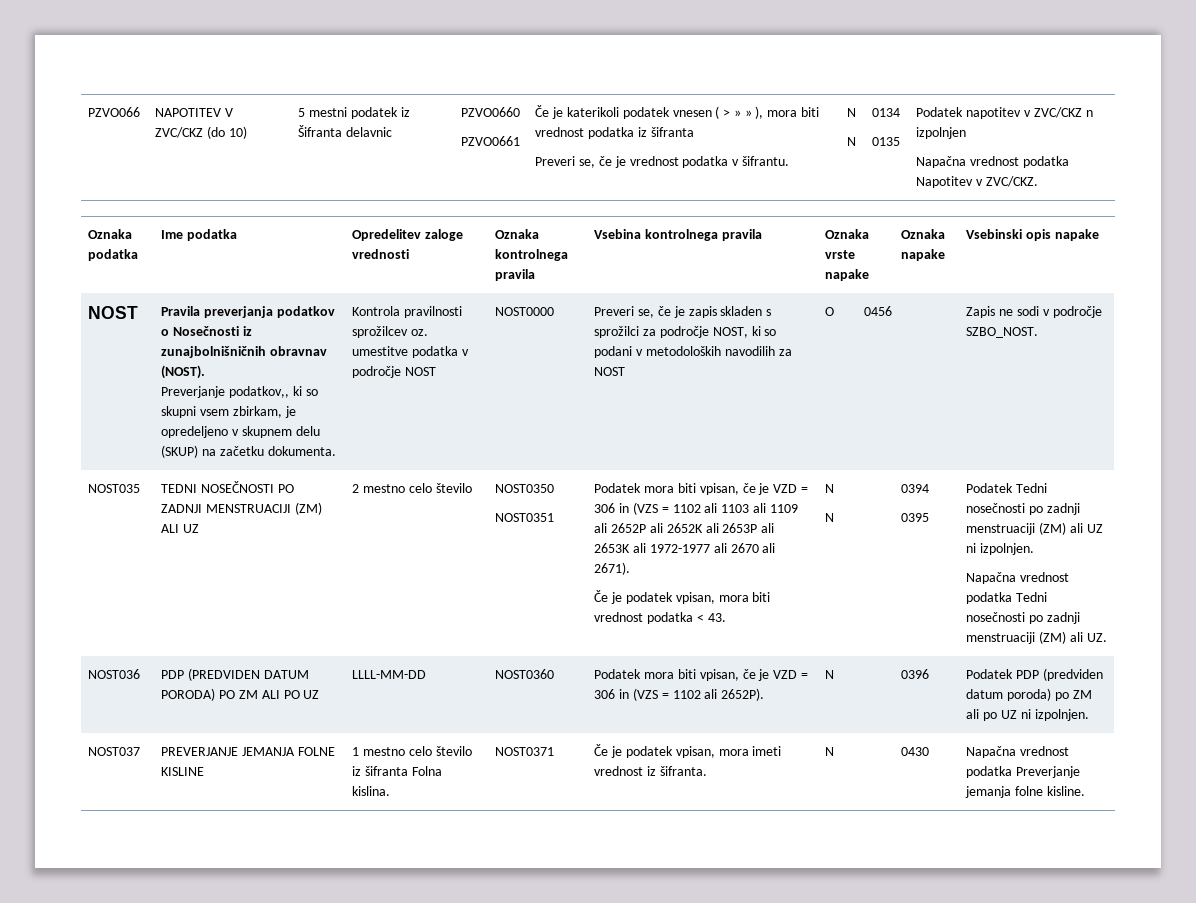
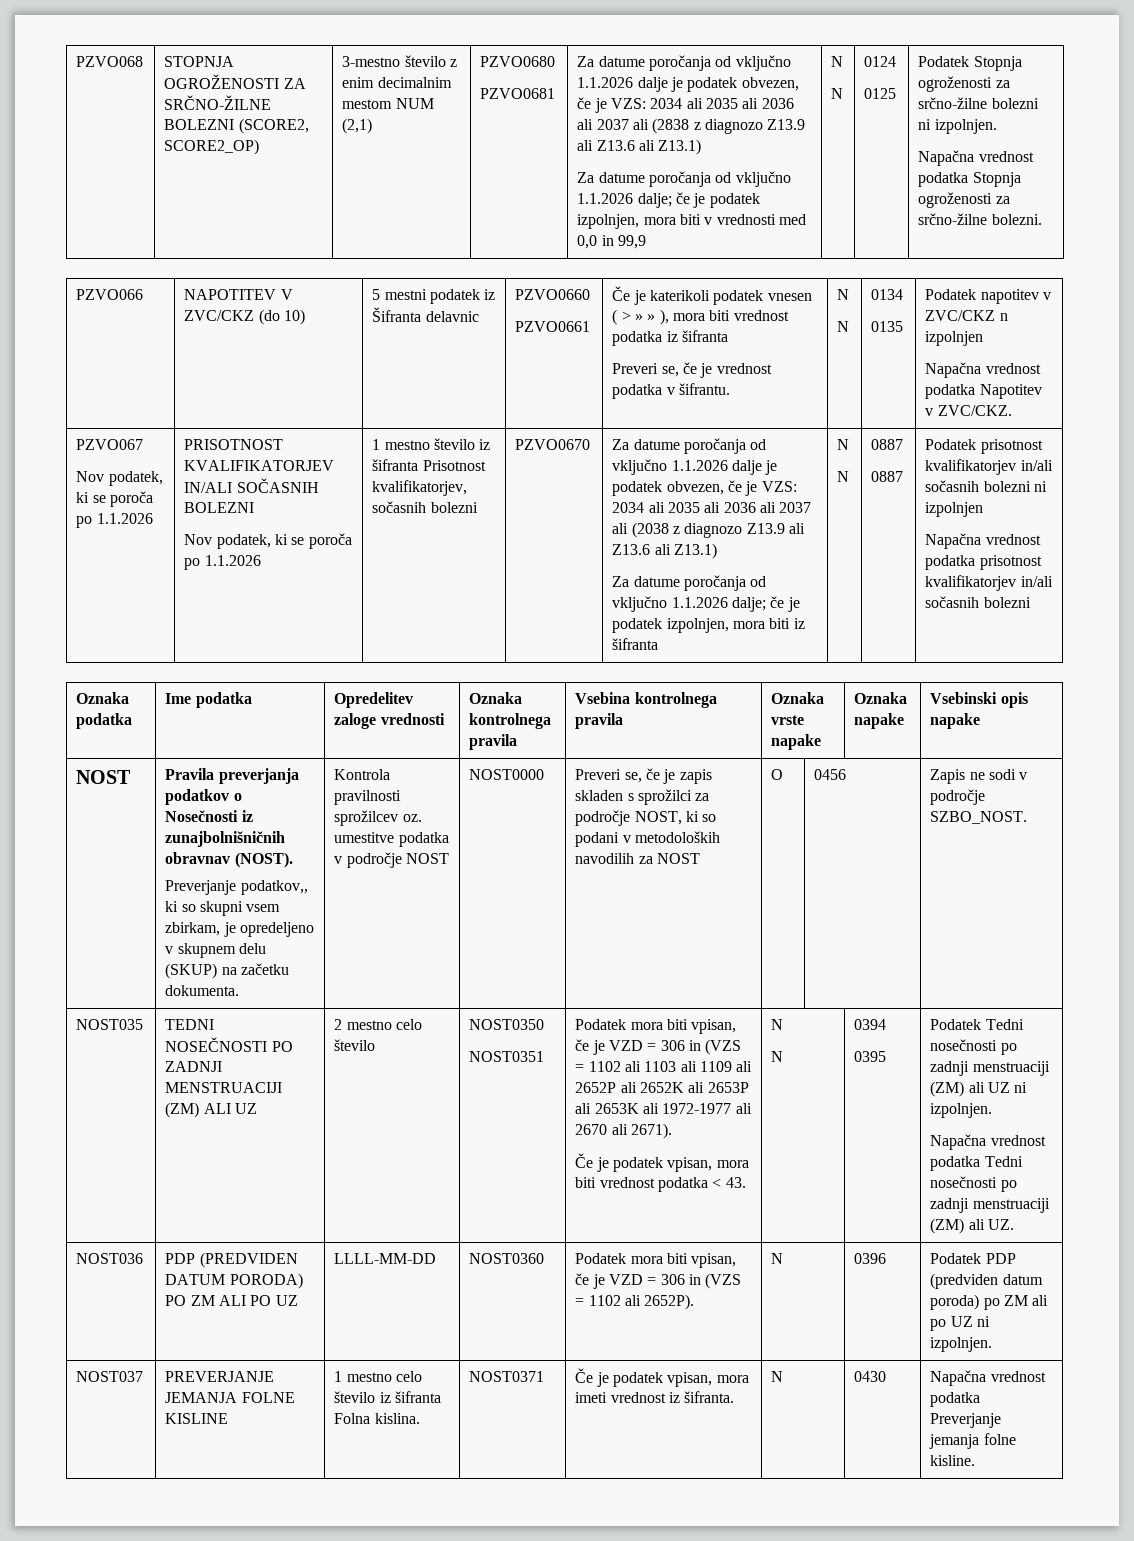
(88, 112) none -> [76,56,144,67] [164,56,235,67] [164,74,306,89] [164,95,272,110] [164,118,309,134] [164,139,260,155] [342,55,458,67] [342,77,452,88] [342,98,434,109] [342,118,373,134] [480,56,556,67] [480,88,556,99] [577,55,791,71] [577,77,799,92] [577,97,794,113] [577,118,806,134] [577,139,702,155] [577,171,791,187] [577,192,760,208] [577,214,806,229] [577,235,647,249] [831,56,844,67] [831,88,844,99] [864,56,897,67] [864,88,897,99] [918,56,1022,71] [918,76,1010,92] [918,97,1039,109] [918,119,997,134] [918,150,1034,166] [918,172,1021,187] [918,192,1010,208] [918,213,1042,225] PZVO068 | STOPNJA OGROŽENOSTI ZA SRČNO-ŽILNE BOLEZNI (SCORE2, SCORE2_OP) | 3-mestno število z enim decimalnim mestom NUM (2,1) | PZVO0680 // PZVO0681 | Za datume poročanja od vključno 1.1.2026 dalje je podatek obvezen, če je VZS: 2034 ali 2035 ali 2036 ali 2037 ali (2838 z diagnozo Z13.9 ali Z13.6 ali Z13.1) // Za datume poročanja od vključno 1.1.2026 dalje; če je podatek izpolnjen, mora biti v vrednosti med 0,0 in 99,9 | N // N | 0124 // 0125 | Podatek Stopnja ogroženosti za srčno-žilne bolezni ni izpolnjen. // Napačna vrednost podatka Stopnja ogroženosti za srčno-žilne bolezni. //
(1038, 181) none -> [76,439,144,450] [76,471,163,486] [76,491,154,507] [76,513,153,528] [184,439,284,450] [184,460,335,471] [184,478,319,493] [184,502,255,513] [184,533,352,549] [184,555,261,570] [372,438,491,450] [372,459,486,471] [372,480,468,496] [372,501,478,513] [515,439,591,450] [612,438,767,454] [612,459,778,475] [612,480,797,496] [612,502,812,513] [612,522,805,538] [612,543,718,559] [612,575,767,591] [612,596,800,612] [612,618,805,633] [612,638,659,650] [837,439,850,450] [837,471,850,482] [871,439,904,450] [871,471,904,482] [925,439,1043,454] [925,459,1053,475] [925,480,1048,492] [925,502,984,517] [925,533,1041,549] [925,555,1042,570] [925,575,1053,591] [925,596,1031,608] // PZVO067 // Nov podatek, ki se poroča po 1.1.2026 | PRISOTNOST KVALIFIKATORJEV IN/ALI SOČASNIH BOLEZNI // Nov podatek, ki se poroča po 1.1.2026 | 1 mestno število iz šifranta Prisotnost kvalifikatorjev, sočasnih bolezni | PZVO0670 | Za datume poročanja od vključno 1.1.2026 dalje je podatek obvezen, če je VZS: 2034 ali 2035 ali 2036 ali 2037 ali (2038 z diagnozo Z13.9 ali Z13.6 ali Z13.1) // Za datume poročanja od vključno 1.1.2026 dalje; če je podatek izpolnjen, mora biti iz šifranta | N // N | 0887 // 0887 | Podatek prisotnost kvalifikatorjev in/ali sočasnih bolezni ni izpolnjen // Napačna vrednost podatka prisotnost kvalifikatorjev in/ali sočasnih bolezni

